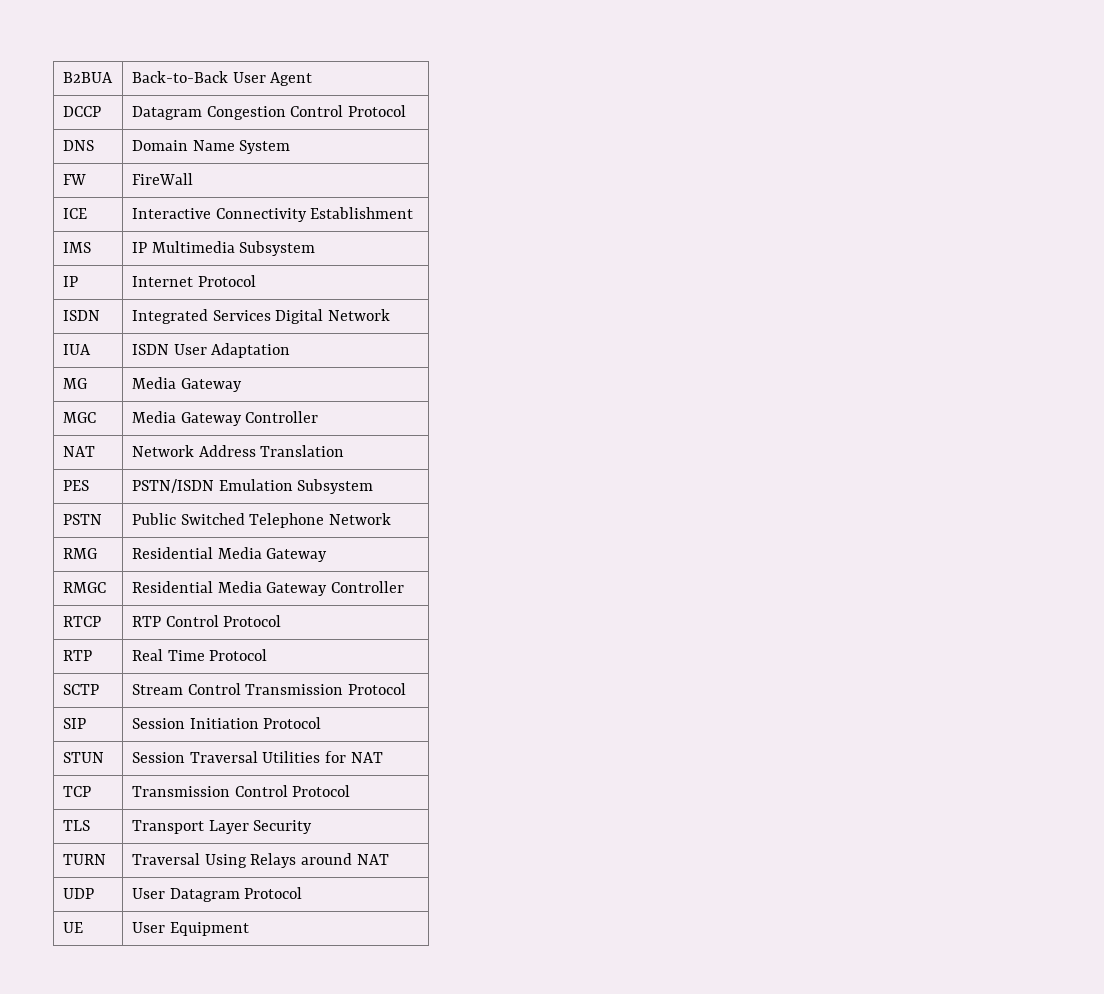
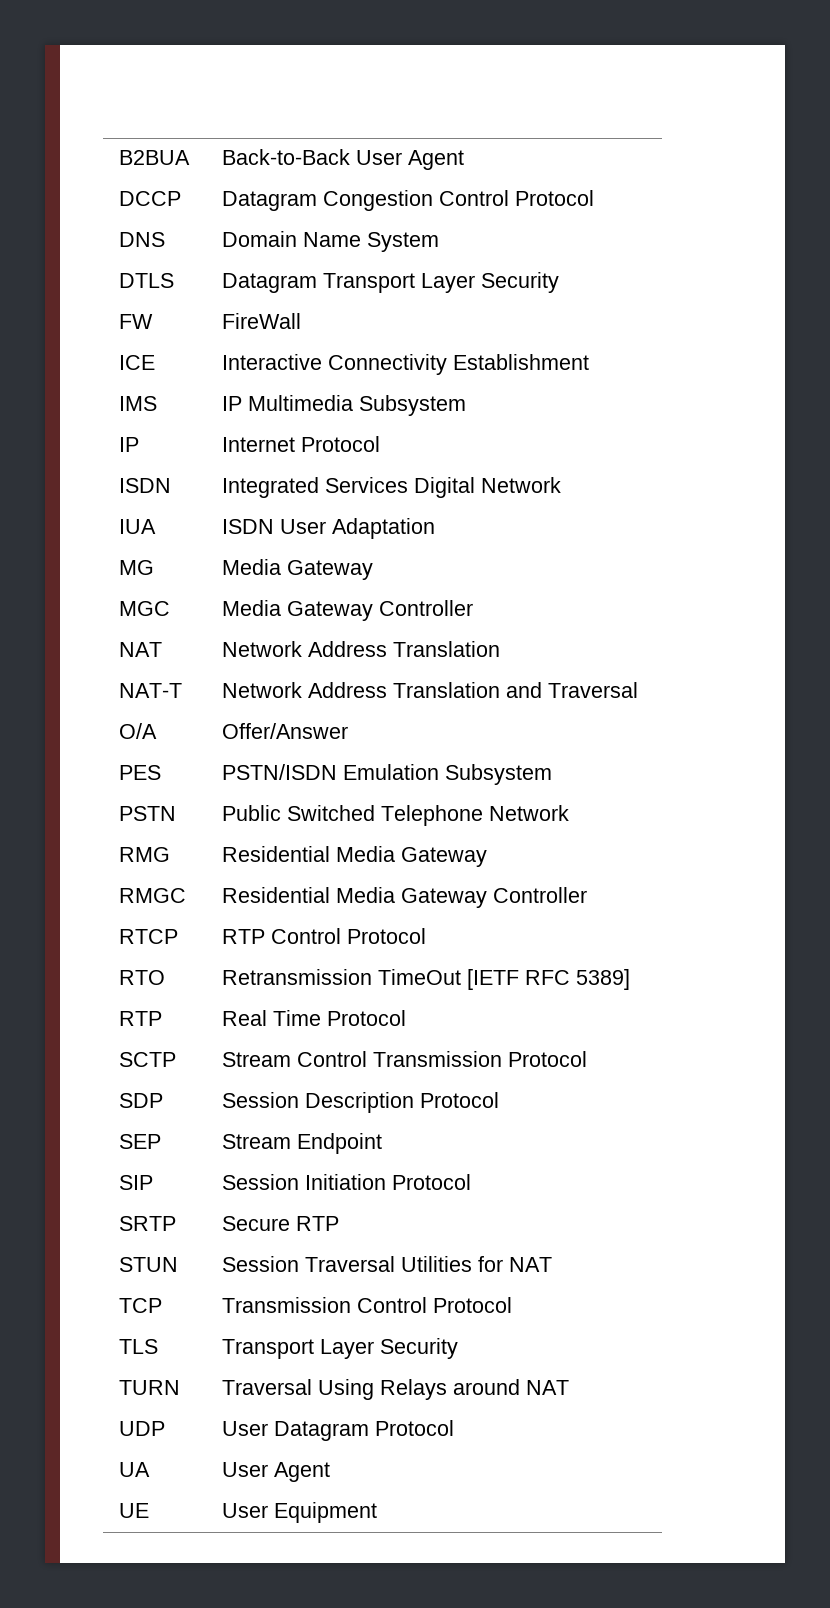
(291, 147) none -> [119,273,175,288] [222,272,560,293] // DTLS | Datagram Transport Layer Security
(345, 451) none -> [119,683,183,698] [222,682,639,698] [119,723,158,739] [222,723,349,739] // NAT-T | Network Address Translation and Traversal // O/A | Offer/Answer
(282, 621) none -> [119,970,166,985] [222,969,631,990] // RTO | Retransmission TimeOut [IETF RFC 5389]
(407, 689) none -> [119,1093,164,1108] [222,1092,500,1113] [119,1134,162,1149] [222,1133,383,1154] // SDP | Session Description Protocol // SEP | Stream Endpoint
(322, 723) none -> [119,1216,177,1231] [222,1216,340,1231] // SRTP | Secure RTP
(303, 893) none -> [119,1462,151,1477] [222,1462,331,1482] // UA | User Agent

